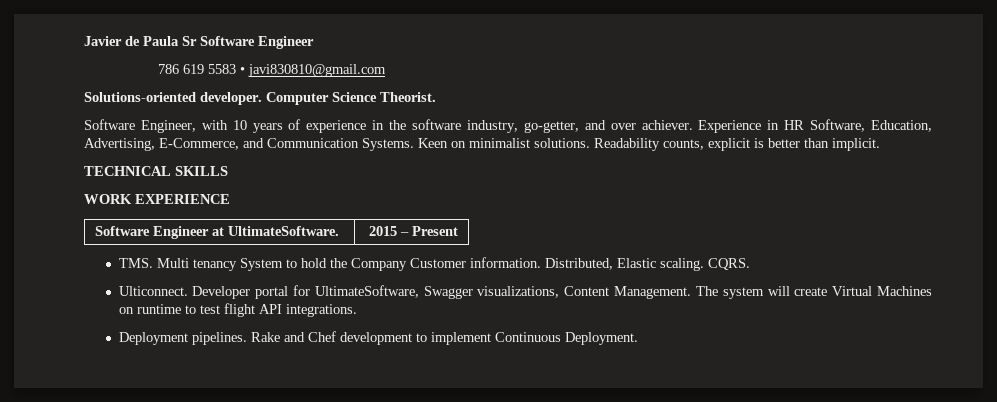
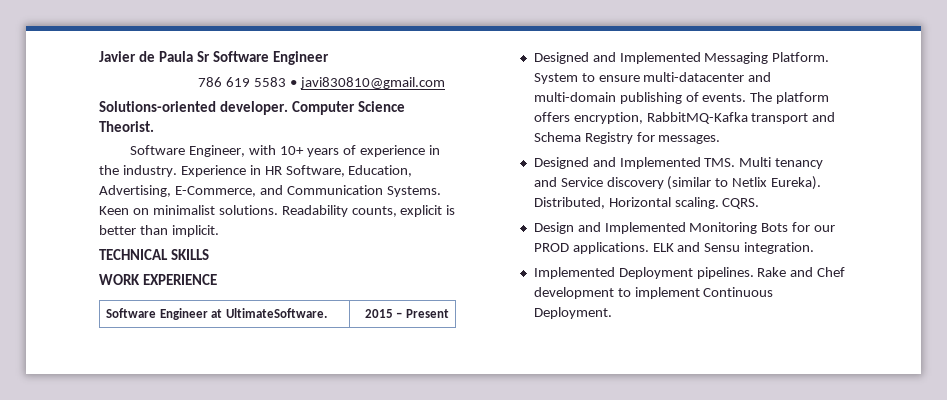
[232,120,247,130] 10 -> [279,146,304,155] 10+
[412,119,693,133] software industry, go-getter, and over achiever. -> [122,165,177,177] industry.
[118,257,750,271] [118,285,932,299] [118,303,357,317] TMS. Multi tenancy System to hold the Company Customer information. Distributed, Elastic scaling. CQRS. // Ulticonnect. Developer portal for UltimateSoftware, Swagger visualizations, Content Management. The system will create Virtual Machines on runtime to test flight API integrations. // -> [533,52,830,64] [533,72,772,84] [533,92,830,104] [533,112,836,124] [533,132,721,144] [533,157,824,169] [533,176,822,190] [533,197,760,209] [533,222,836,234] [533,242,815,254] [533,267,615,279] Designed and Implemented Messaging Platform. System to ensure multi-datacenter and multi-domain publishing of events. The platform offers encryption, RabbitMQ-Kafka transport and Schema Registry for messages. // Designed and Implemented TMS. Multi tenancy and Service discovery (similar to Netlix Eureka). Distributed, Horizontal scaling. CQRS. // Design and Implemented Monitoring Bots for our PROD applications. ELK and Sensu integration. // Implemented

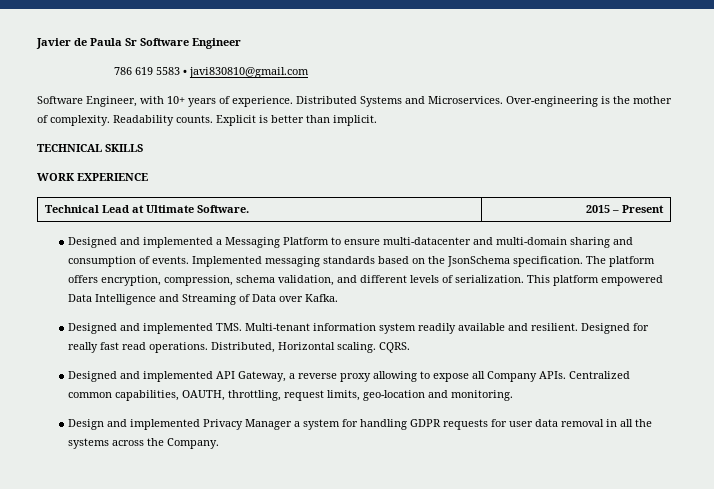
[99,101,405,115] [99,121,154,132] // Solutions-oriented developer. Computer Science Theorist. -> (310, 72) none
[359,145,440,157] [99,165,413,177] [99,185,441,197] [99,205,443,217] experience in the industry. Experience in HR Software, Education, Advertising, E-Commerce, and Communication Systems. Keen on minimalist solutions. Readability counts, explicit -> [232,96,672,107] [37,115,256,126] experience. Distributed Systems and Microservices. Over-engineering is the mother of complexity. Readability counts. Explicit
[106,308,327,320] Software Engineer at UltimateSoftware. -> [44,205,249,213] Technical Lead at Ultimate Software.
[619,52,830,64] [533,73,578,84] Implemented Messaging Platform. System -> [143,237,330,248] implemented a Messaging Platform
[619,92,830,104] [533,112,836,124] [533,132,721,144] [533,157,824,169] [533,176,822,190] [533,197,760,209] [533,222,836,234] [533,242,815,254] [533,267,846,279] [533,287,774,299] [533,307,612,319] publishing of events. The platform offers encryption, RabbitMQ-Kafka transport and Schema Registry for messages. // Designed and Implemented TMS. Multi tenancy and Service discovery (similar to Netlix Eureka). Distributed, Horizontal scaling. CQRS. // Design and Implemented Monitoring Bots for our PROD applications. ELK and Sensu integration. // Implemented Deployment pipelines. Rake and Chef development to implement Continuous Deployment. -> [570,237,634,248] [68,256,656,267] [68,275,664,286] [68,294,339,305] [68,323,650,334] [68,342,411,353] [68,371,631,382] [68,390,514,401] [68,419,653,430] [68,438,220,449] sharing and consumption of events. Implemented messaging standards based on the JsonSchema specification. The platform offers encryption, compression, schema validation, and different levels of serialization. This platform empowered Data Intelligence and Streaming of Data over Kafka. // Designed and implemented TMS. Multi-tenant information system readily available and resilient. Designed for really fast read operations. Distributed, Horizontal scaling. CQRS. // Designed and implemented API Gateway, a reverse proxy allowing to expose all Company APIs. Centralized common capabilities, OAUTH, throttling, request limits, geo-location and monitoring. // Design and implemented Privacy Manager a system for handling GDPR requests for user data removal in all the systems across the Company.

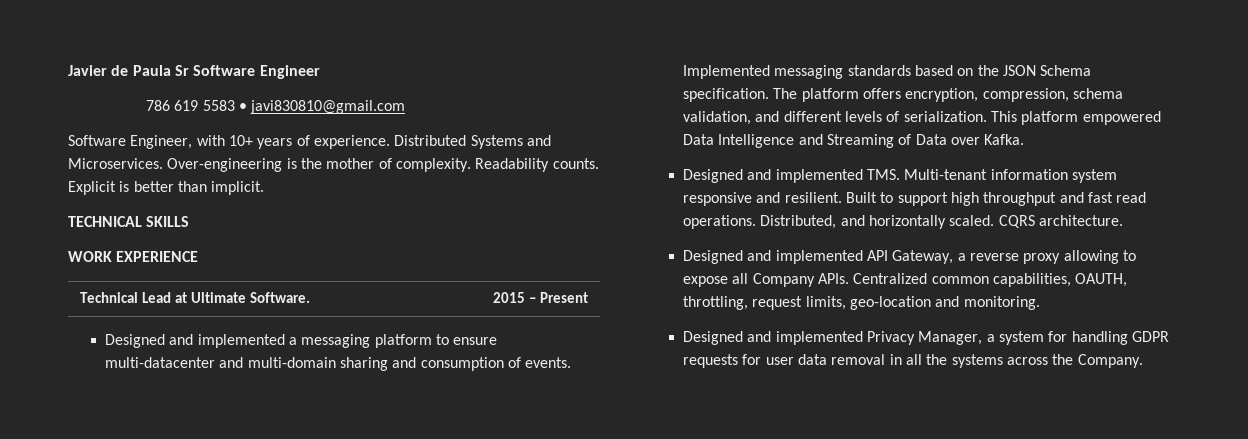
[225,237,330,248] Messaging Platform -> [301,334,432,348] messaging platform
[447,256,511,267] JsonSchema -> [1003,65,1092,76] JSON Schema
[418,323,650,334] [68,342,411,353] readily available and resilient. Designed for really fast read operations. Distributed, Horizontal scaling. CQRS. -> [683,192,1147,206] [683,215,1124,229] responsive and resilient. Built to support high throughput and fast read operations. Distributed, and horizontally scaled. CQRS architecture.
[68,419,105,430] Design -> [683,331,744,345] Designed
[245,419,293,430] Manager -> [918,331,983,345] Manager,

